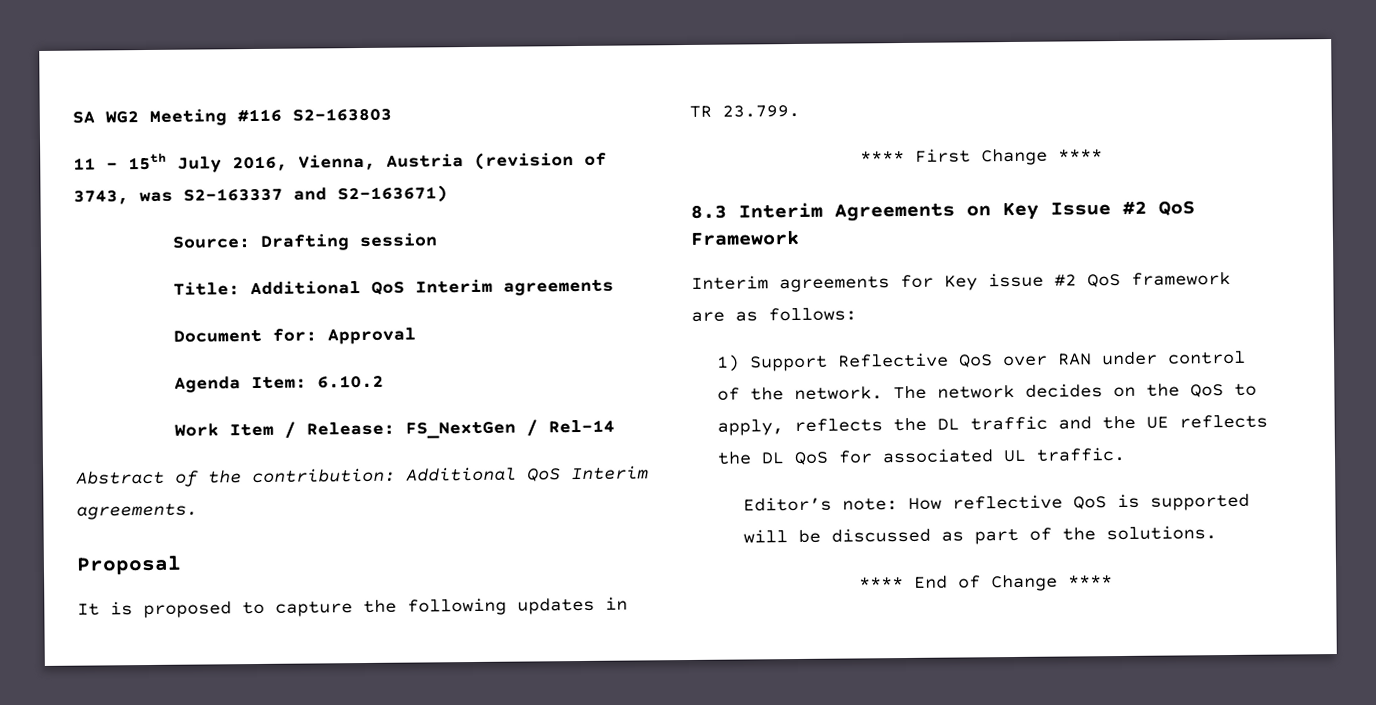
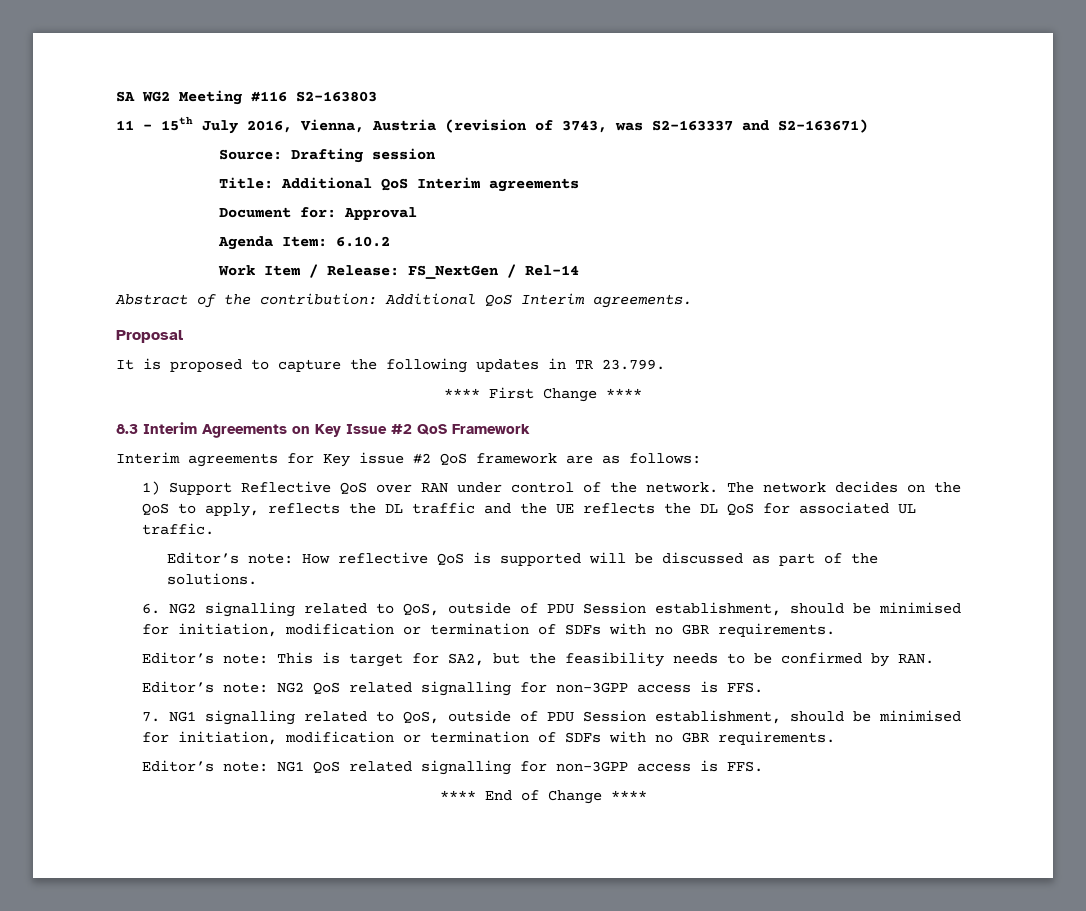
(1217, 533) none -> [141,602,961,617] [141,623,835,637] [141,652,934,667] [141,681,763,696] [141,710,961,725] [141,731,835,745] [141,760,763,775] // 6. NG2 signalling related to QoS, outside of PDU Session establishment, should be minimised for initiation, modification or termination of SDFs with no GBR requirements. // Editor’s note: This is target for SA2, but the feasibility needs to be confirmed by RAN. // Editor’s note: NG2 QoS related signalling for non-3GPP access is FFS. // 7. NG1 signalling related to QoS, outside of PDU Session establishment, should be minimised for initiation, modification or termination of SDFs with no GBR requirements. // Editor’s note: NG1 QoS related signalling for non-3GPP access is FFS.

